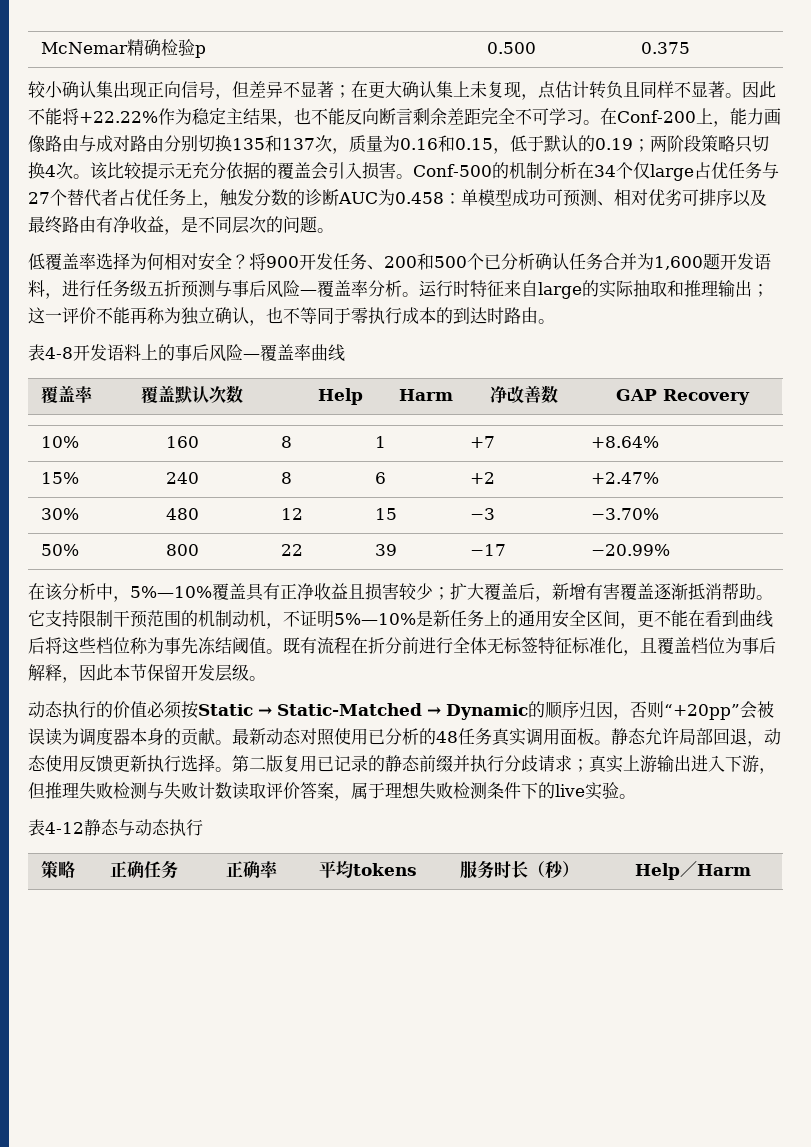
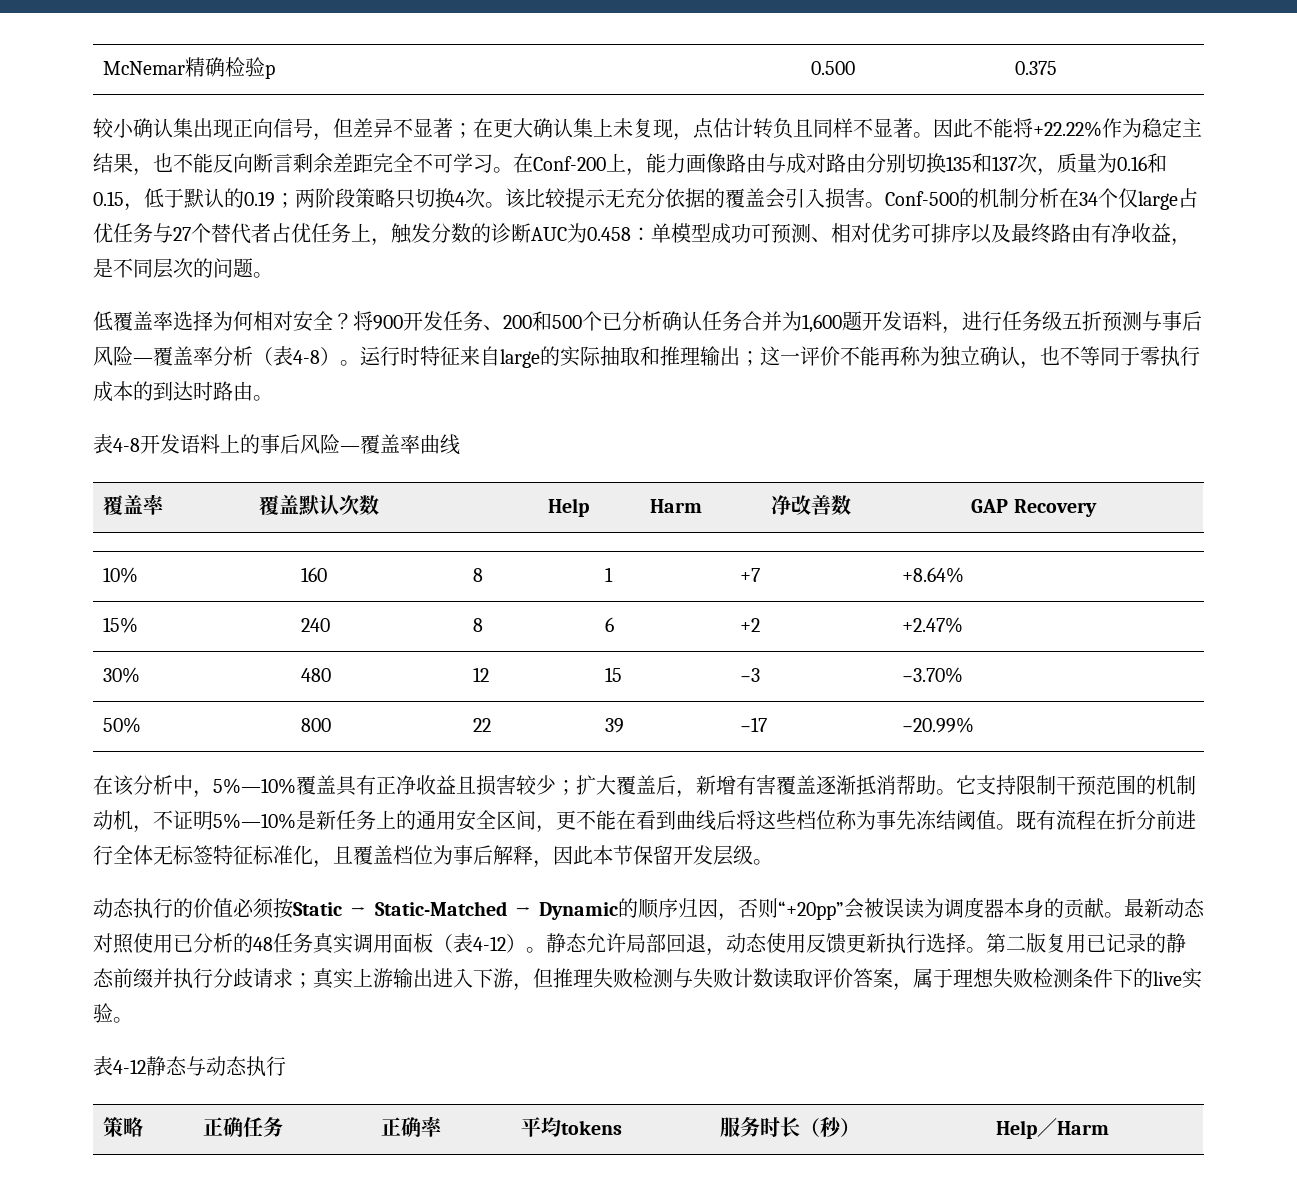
(402, 288) none -> [253,346,340,366] （表4-8）
(594, 736) none -> [433,933,526,953] （表4-12）

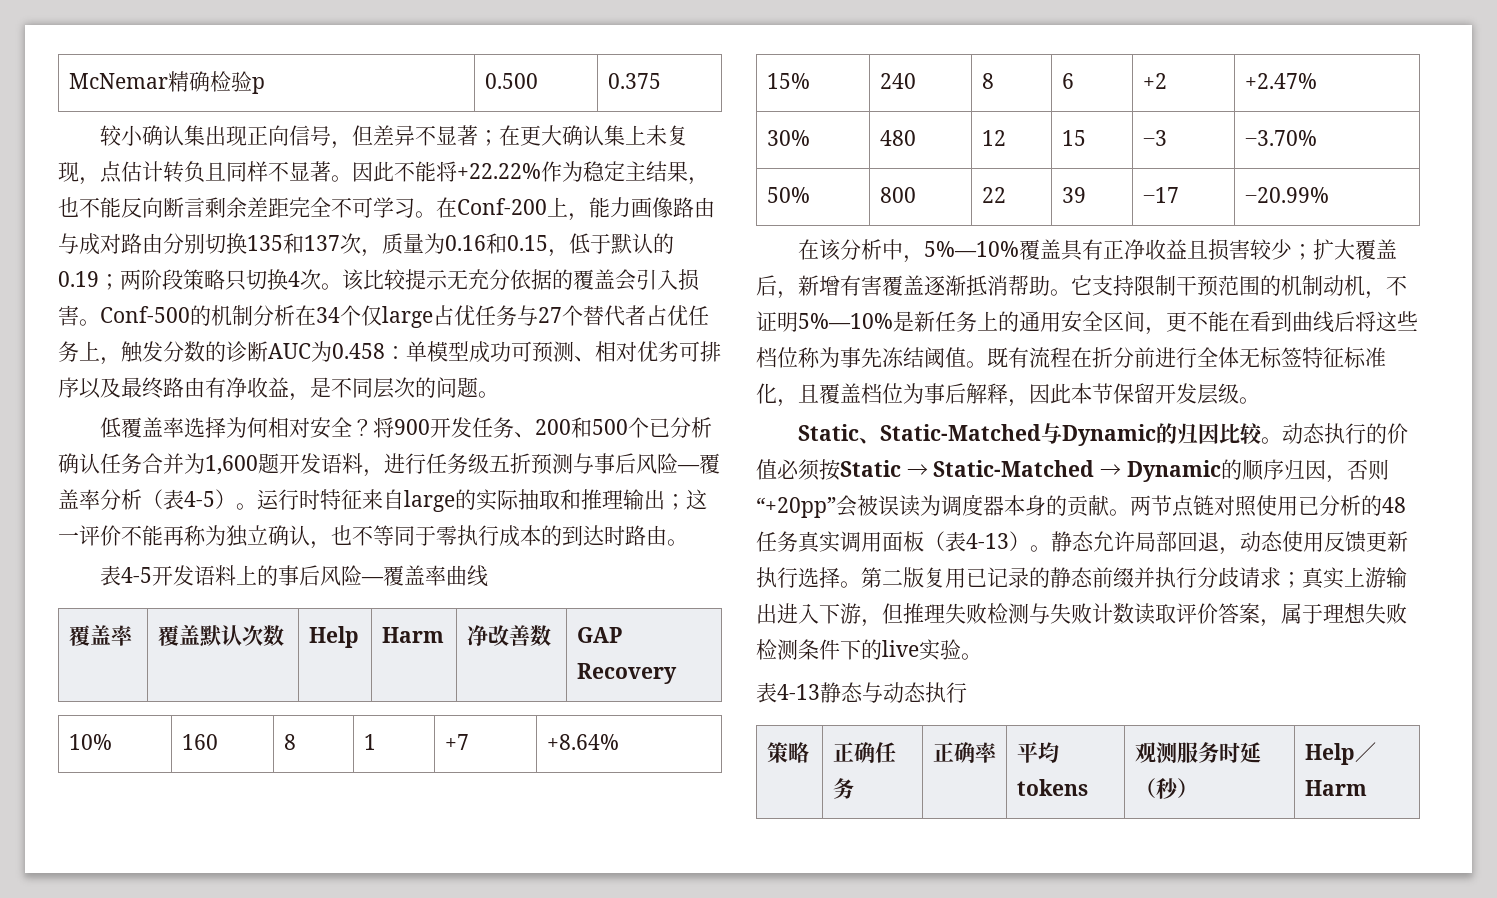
[293,350,320,364] 4-8 -> [184,491,215,507] 4-5
[113,438,140,452] 4-8 -> [120,567,152,583] 4-5
(773, 862) none -> [797,423,1282,446] Static、Static-Matched与Dynamic的归因比较。
[1124,898,1205,918] 最新动态 -> [1130,495,1214,517] 两节点链
[473,936,506,951] 4-12 -> [966,533,1009,549] 4-13
[113,1059,146,1074] 4-12 -> [777,684,820,700] 4-13
[720,1117,801,1137] 服务时长 -> [1134,742,1261,763] 观测服务时延

